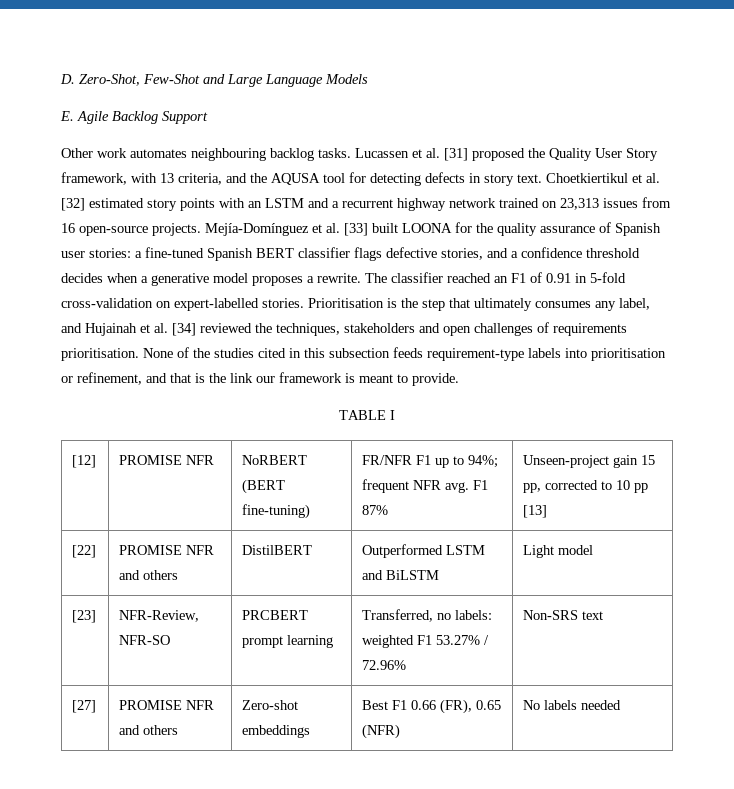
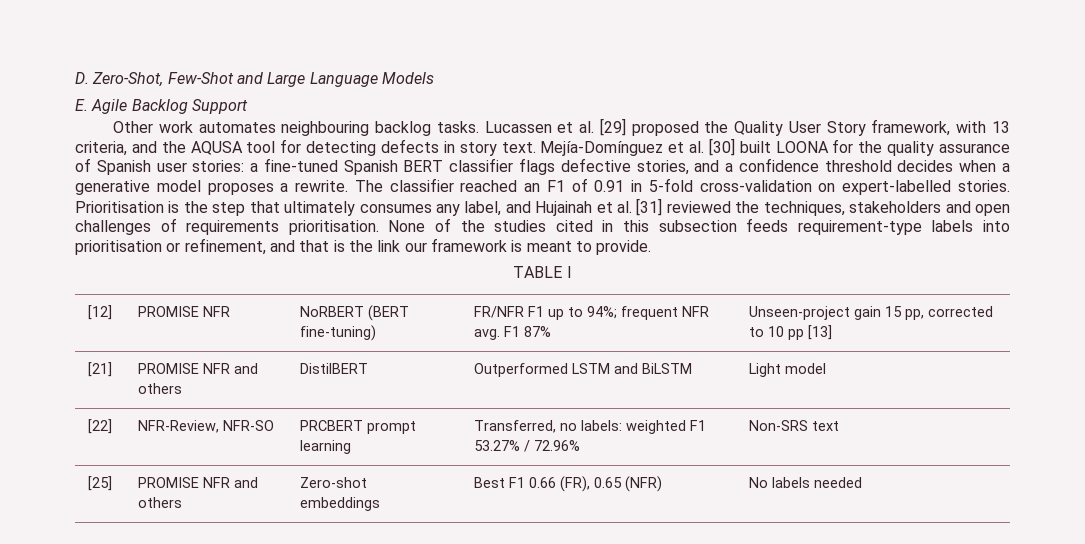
[444,148,468,161] [31] -> [599,118,626,136] [29]
[546,173,660,183] [61,197,671,211] [61,223,201,236] Choetkiertikul et al. [32] estimated story points with an LSTM and a recurrent highway network trained on 23,313 issues from 16 open-source projects. -> (536, 147) none
[344,223,368,236] [33] -> [708,138,735,156] [30]
[172,323,196,336] [34] -> [636,198,663,216] [31]
[72,545,97,558] [22] -> [87,362,112,377] [21]
[72,610,97,623] [23] -> [87,419,112,434] [22]
[72,700,97,713] [27] -> [87,476,112,491] [25]

